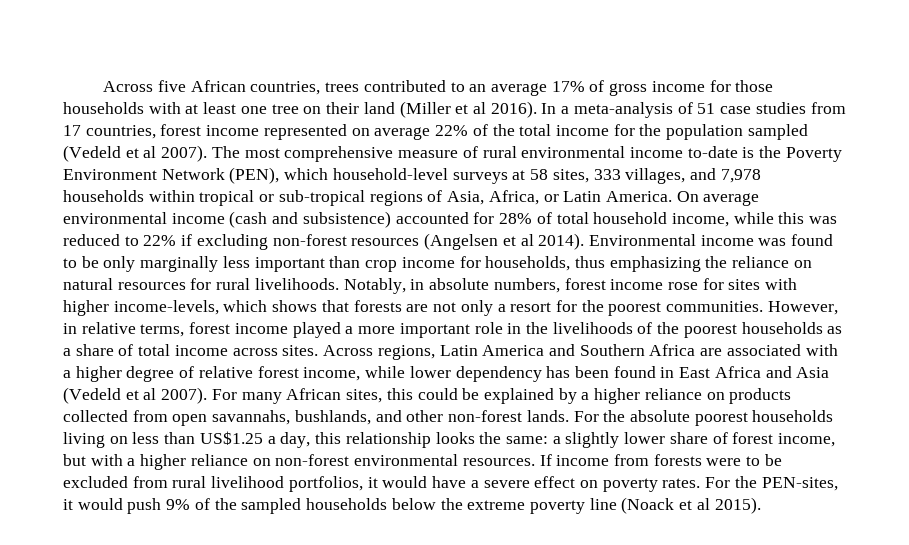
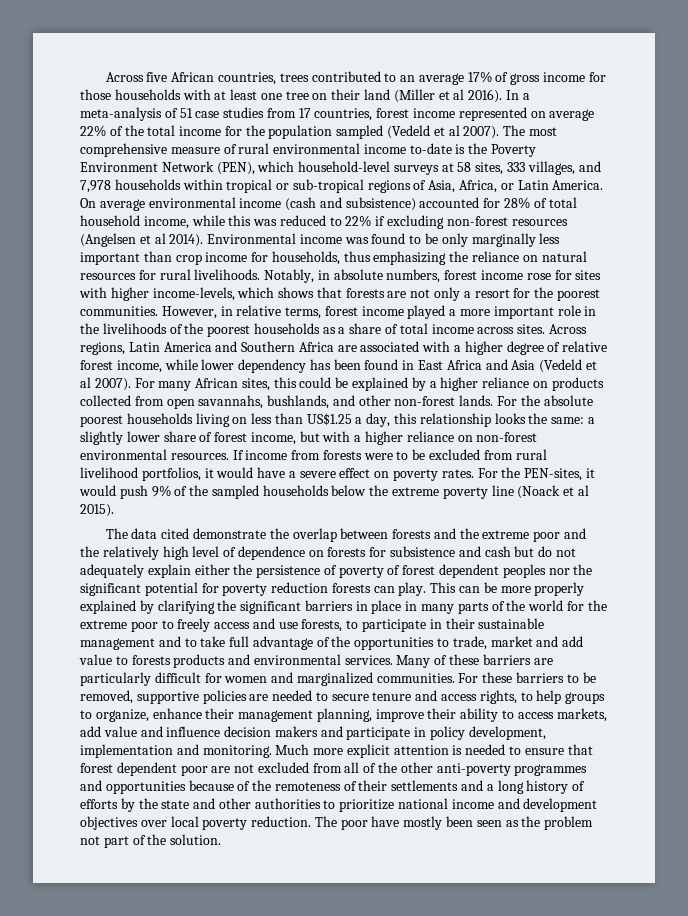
(761, 505) none -> [105,528,587,542] [80,546,576,560] [80,564,593,578] [80,582,585,596] [80,600,607,614] [80,618,545,632] [80,636,584,650] [79,654,553,668] [80,672,596,686] [80,690,606,704] [80,708,607,722] [80,726,546,740] [80,744,593,758] [80,762,588,776] [80,780,586,794] [80,798,598,812] [80,816,594,830] [80,834,222,848] // The data cited demonstrate the overlap between forests and the extreme poor and the relatively high level of dependence on forests for subsistence and cash but do not adequately explain either the persistence of poverty of forest dependent peoples nor the significant potential for poverty reduction forests can play. This can be more properly explained by clarifying the significant barriers in place in many parts of the world for the extreme poor to freely access and use forests, to participate in their sustainable management and to take full advantage of the opportunities to trade, market and add value to forests products and environmental services. Many of these barriers are particularly difficult for women and marginalized communities. For these barriers to be removed, supportive policies are needed to secure tenure and access rights, to help groups to organize, enhance their management planning, improve their ability to access markets, add value and influence decision makers and participate in policy development, implementation and monitoring. Much more explicit attention is needed to ensure that forest dependent poor are not excluded from all of the other anti-poverty programmes and opportunities because of the remoteness of their settlements and a long history of efforts by the state and other authorities to prioritize national income and development objectives over local poverty reduction. The poor have mostly been seen as the problem not part of the solution.

